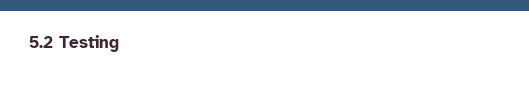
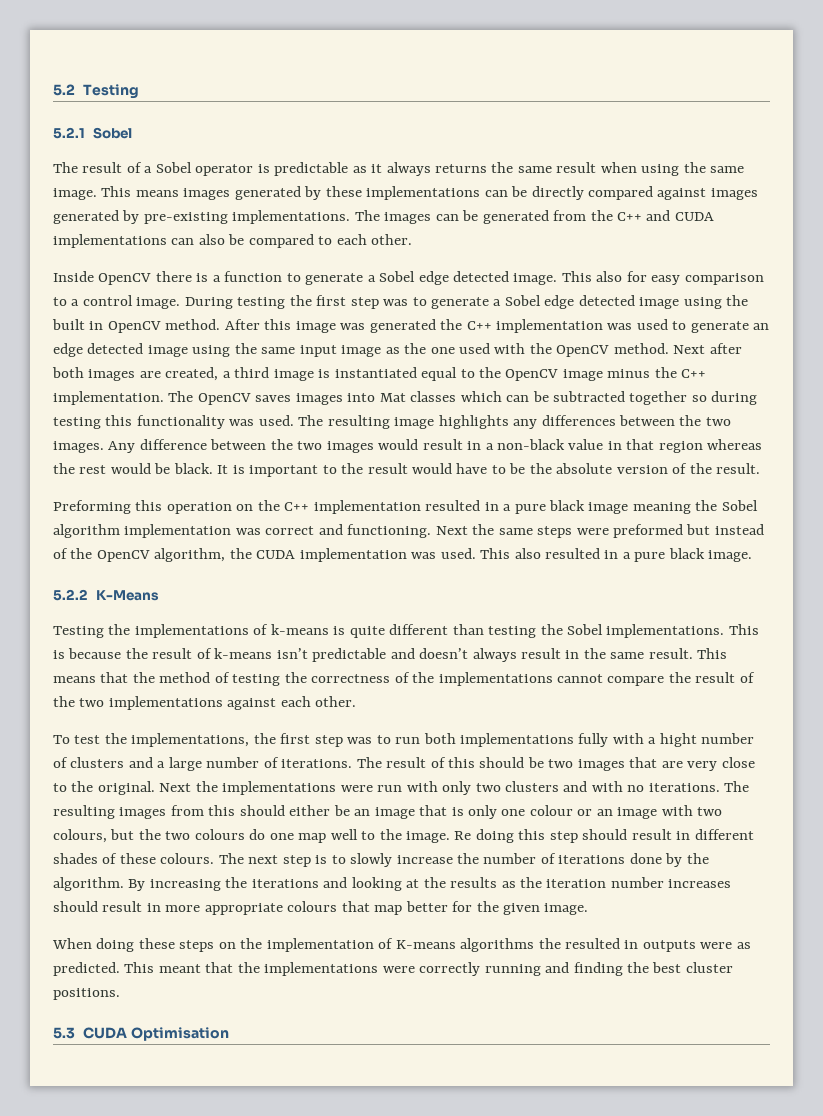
(120, 43) none -> [53,127,133,139] [53,162,745,176] [53,186,758,200] [53,210,714,224] [53,234,413,248] [53,271,764,285] [53,295,749,309] [52,319,770,333] [53,343,742,357] [52,367,707,381] [53,391,758,405] [53,415,731,429] [53,439,763,453] [53,463,761,477] [53,500,758,514] [53,524,764,538] [53,548,753,562] [53,589,160,601] [53,624,759,638] [53,648,728,662] [53,672,755,686] [53,696,357,710] [53,733,755,747] [53,757,755,771] [53,781,750,795] [53,805,723,819] [53,829,754,843] [53,853,709,867] [53,877,732,891] [53,901,589,915] [52,938,751,952] [53,962,733,976] [53,988,120,1000] [53,1027,230,1041] // 5.2.1 Sobel // The result of a Sobel operator is predictable as it always returns the same result when using the same image. This means images generated by these implementations can be directly compared against images generated by pre-existing implementations. The images can be generated from the C++ and CUDA implementations can also be compared to each other. // Inside OpenCV there is a function to generate a Sobel edge detected image. This also for easy comparison to a control image. During testing the first step was to generate a Sobel edge detected image using the built in OpenCV method. After this image was generated the C++ implementation was used to generate an edge detected image using the same input image as the one used with the OpenCV method. Next after both images are created, a third image is instantiated equal to the OpenCV image minus the C++ implementation. The OpenCV saves images into Mat classes which can be subtracted together so during testing this functionality was used. The resulting image highlights any differences between the two images. Any difference between the two images would result in a non-black value in that region whereas the rest would be black. It is important to the result would have to be the absolute version of the result. // Preforming this operation on the C++ implementation resulted in a pure black image meaning the Sobel algorithm implementation was correct and functioning. Next the same steps were preformed but instead of the OpenCV algorithm, the CUDA implementation was used. This also resulted in a pure black image. // 5.2.2 K-Means // Testing the implementations of k-means is quite different than testing the Sobel implementations. This is because the result of k-means isn’t predictable and doesn’t always result in the same result. This means that the method of testing the correctness of the implementations cannot compare the result of the two implementations against each other. // To test the implementations, the first step was to run both implementations fully with a hight number of clusters and a large number of iterations. The result of this should be two images that are very close to the original. Next the implementations were run with only two clusters and with no iterations. The resulting images from this should either be an image that is only one colour or an image with two colours, but the two colours do one map well to the image. Re doing this step should result in different shades of these colours. The next step is to slowly increase the number of iterations done by the algorithm. By increasing the iterations and looking at the results as the iteration number increases should result in more appropriate colours that map better for the given image. // When doing these steps on the implementation of K-means algorithms the resulted in outputs were as predicted. This meant that the implementations were correctly running and finding the best cluster positions. // 5.3 CUDA Optimisation

